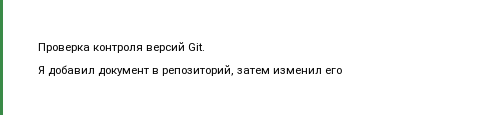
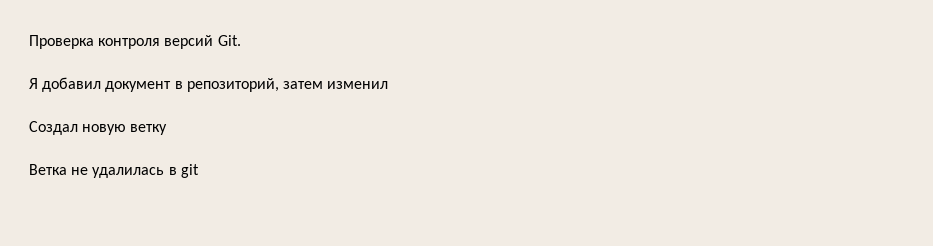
[324,68,342,74] его -> [29,121,168,135] [29,164,199,178] // Создал новую ветку // Ветка не удалилась в git

